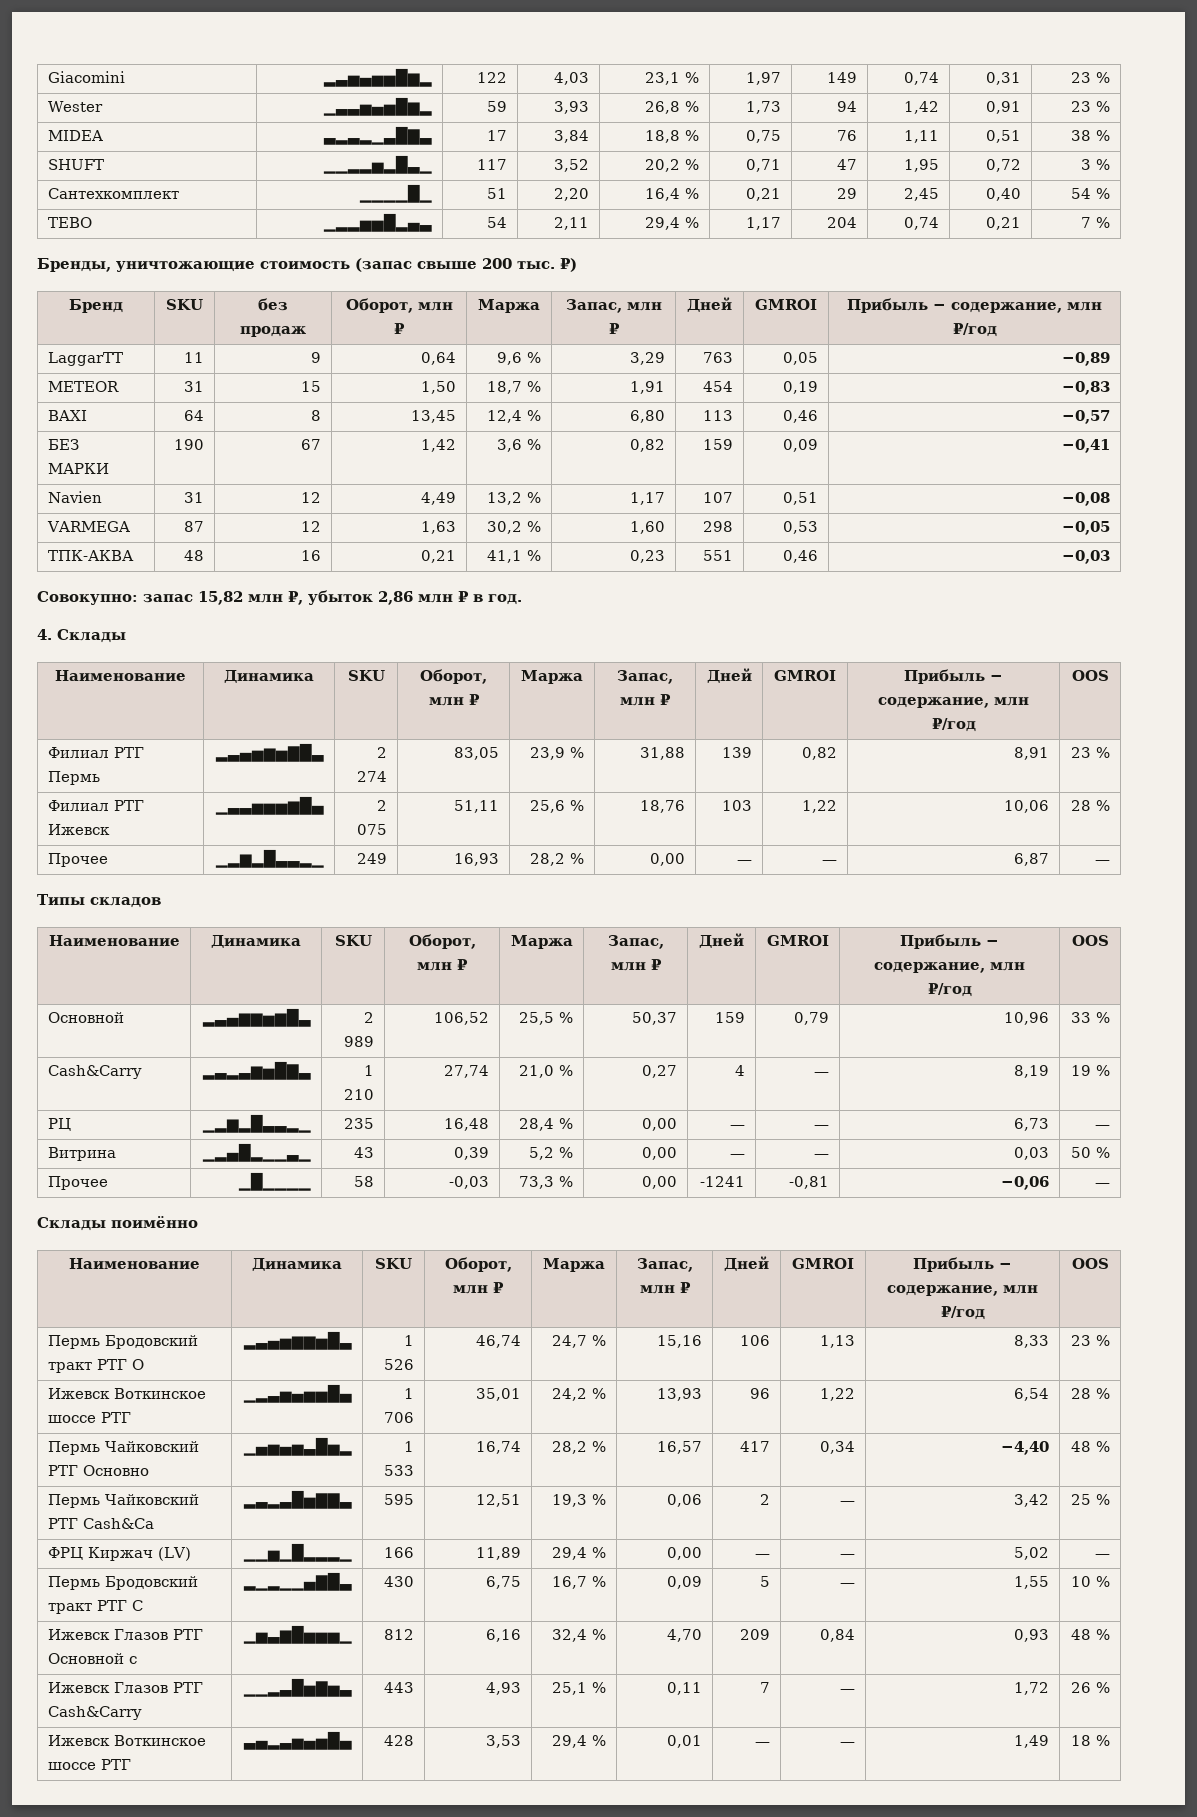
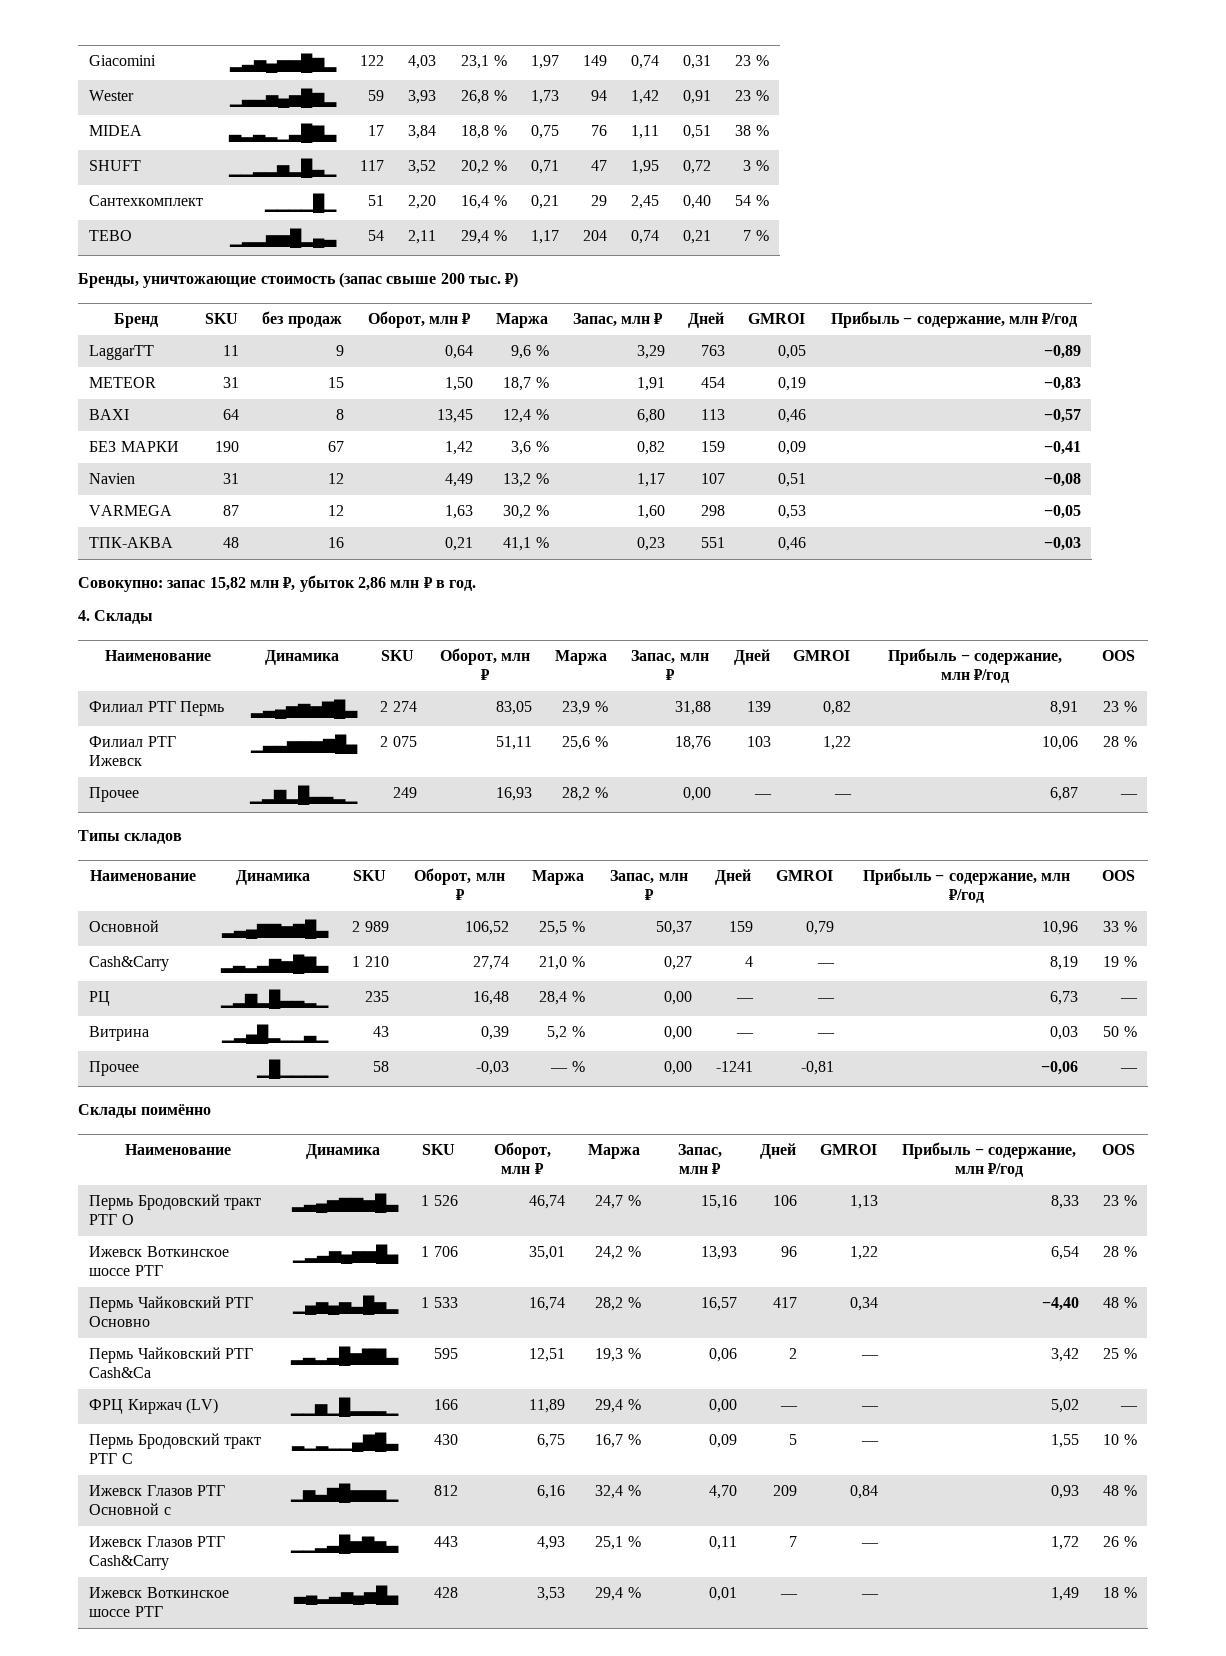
[519,1176,555,1189] 73,3 -> [550,1068,569,1072] —

